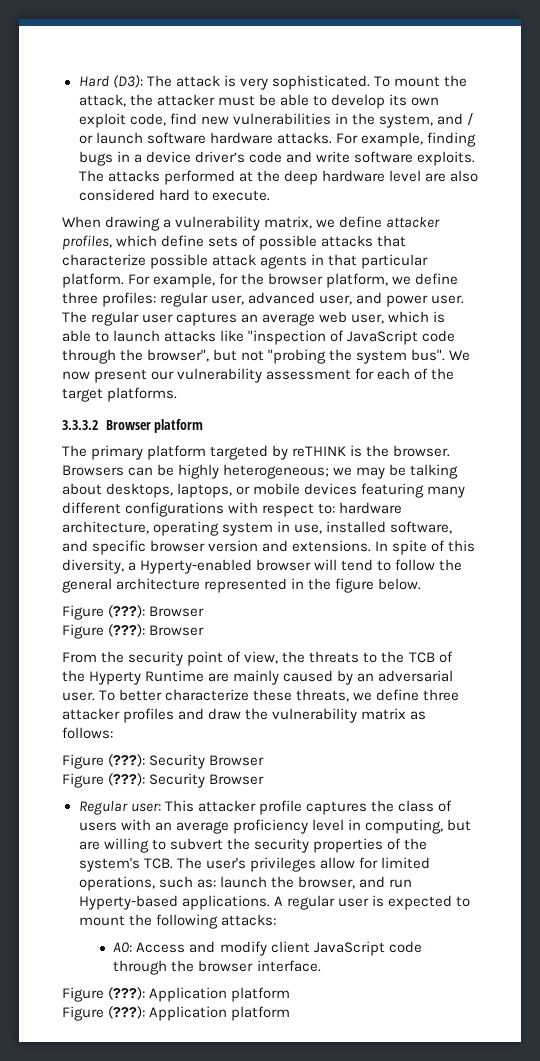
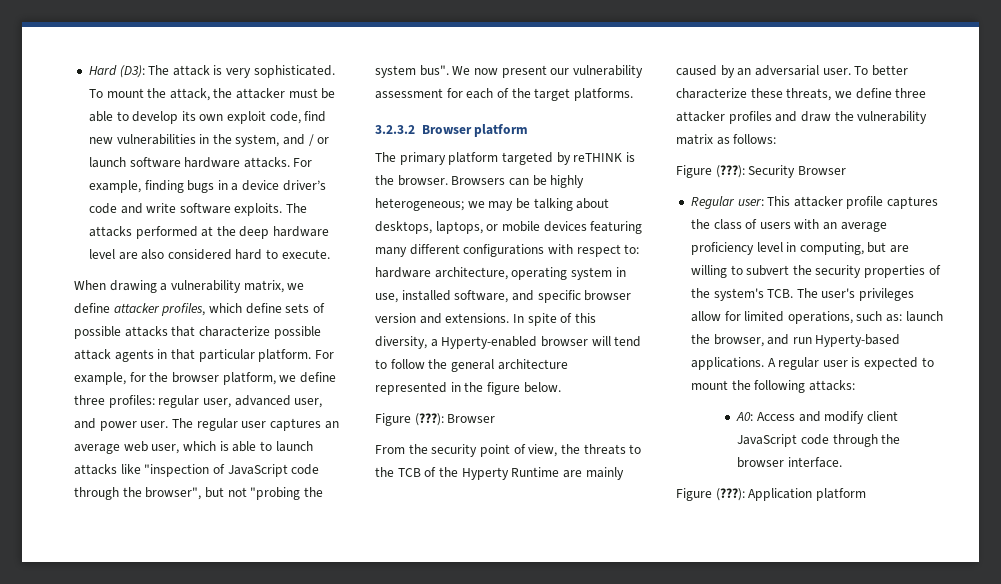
[62,420,98,430] 3.3.3.2 -> [375,125,415,134] 3.2.3.2
[62,624,205,639] // Figure (???): Browser -> (496, 418) none
[62,773,265,788] // Figure (???): Security Browser -> (846, 170) none
[62,1006,291,1021] // Figure (???): Application platform -> (866, 494) none

